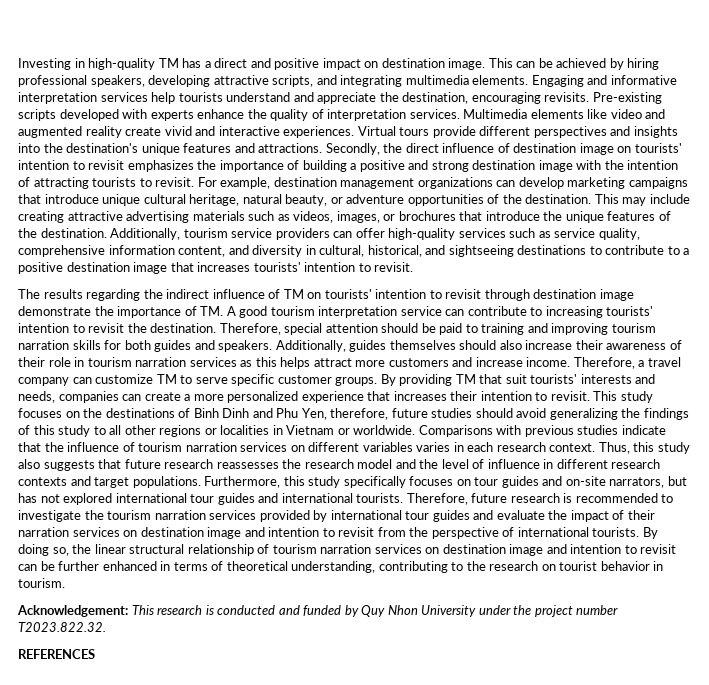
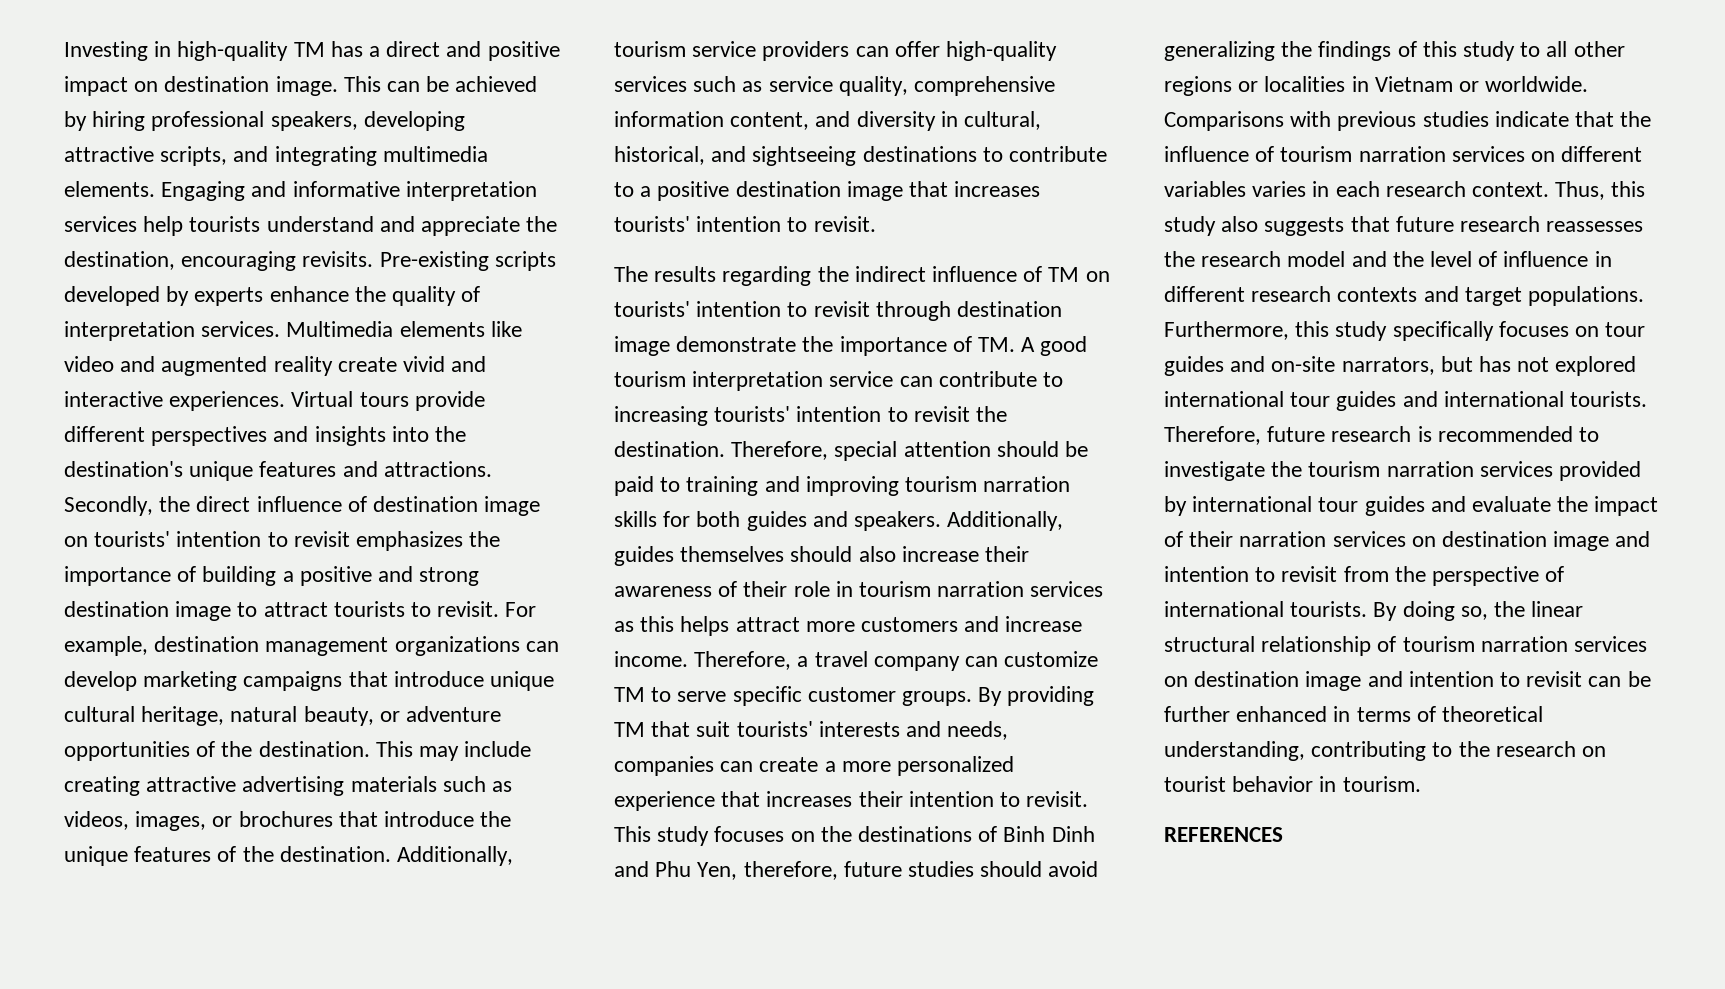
[122,109,148,119] with -> [166,286,190,306] by
[576,160,679,170] [18,177,89,189] with the intention of attracting -> [237,602,328,617] to attract
[17,605,619,617] [18,622,106,632] // Acknowledgement: This research is conducted and funded by Quy Nhon University under the project number T2023.822.32. -> (1421, 784) none

